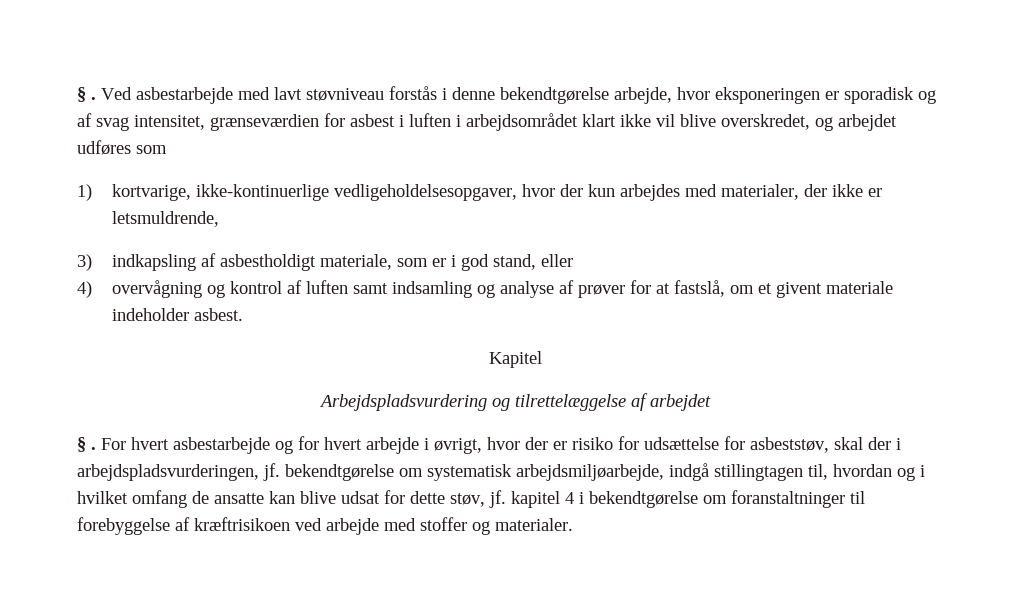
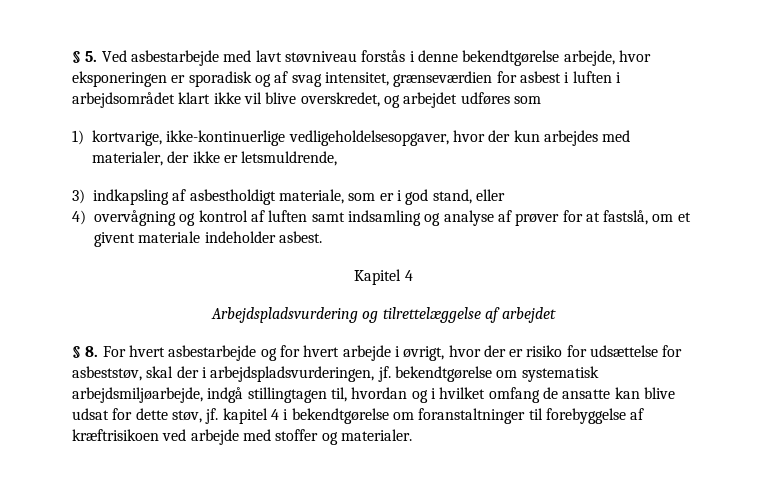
[77,87,96,102] § . -> [72,51,98,63] § 5.
(542, 359) none -> [404,270,413,281] 4
[91,447,96,450] . -> [85,346,99,357] 8.

